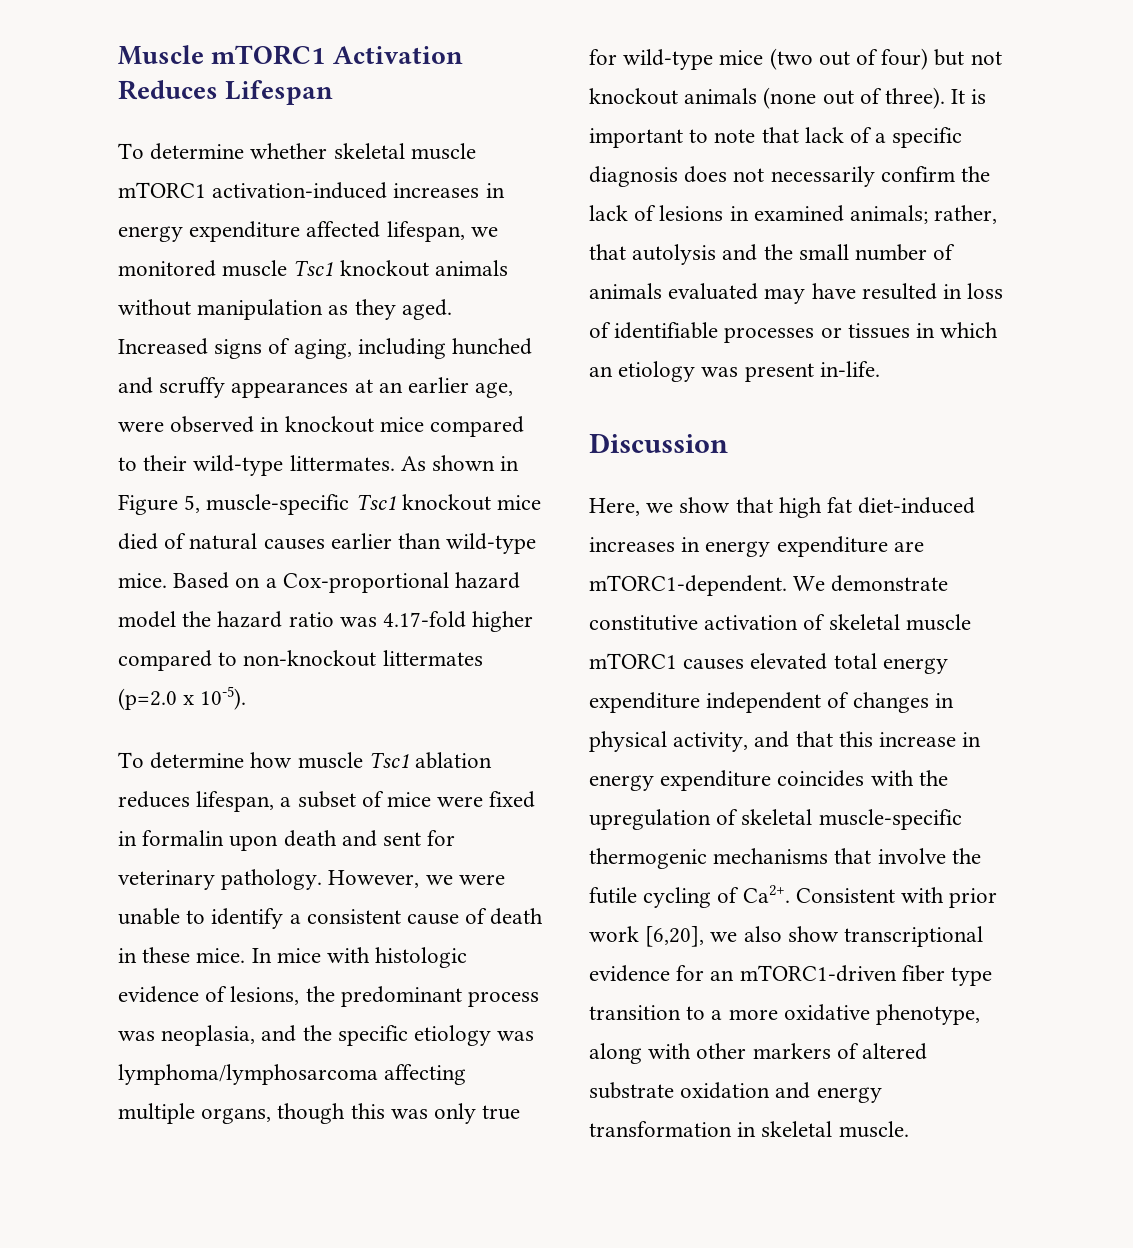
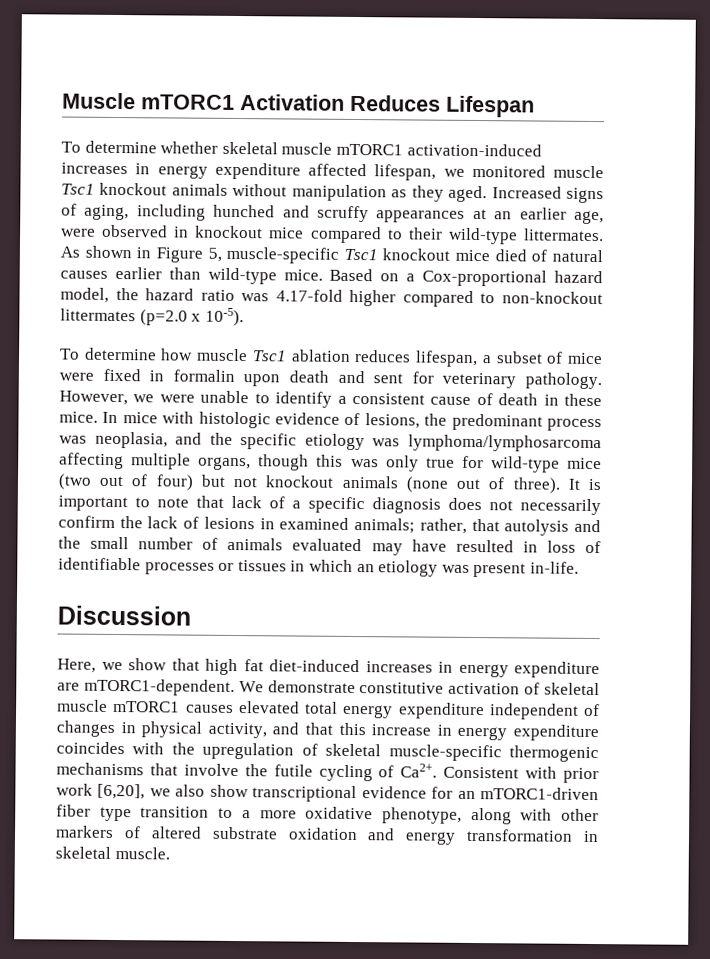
[118,611,176,628] model -> [60,287,109,303] model,

